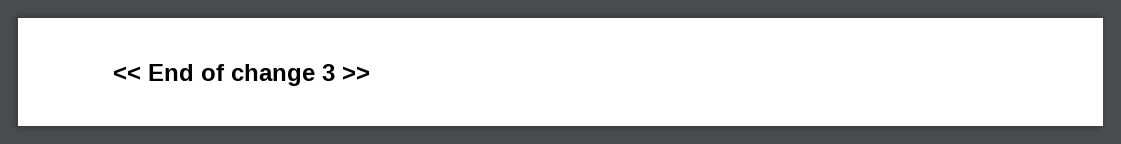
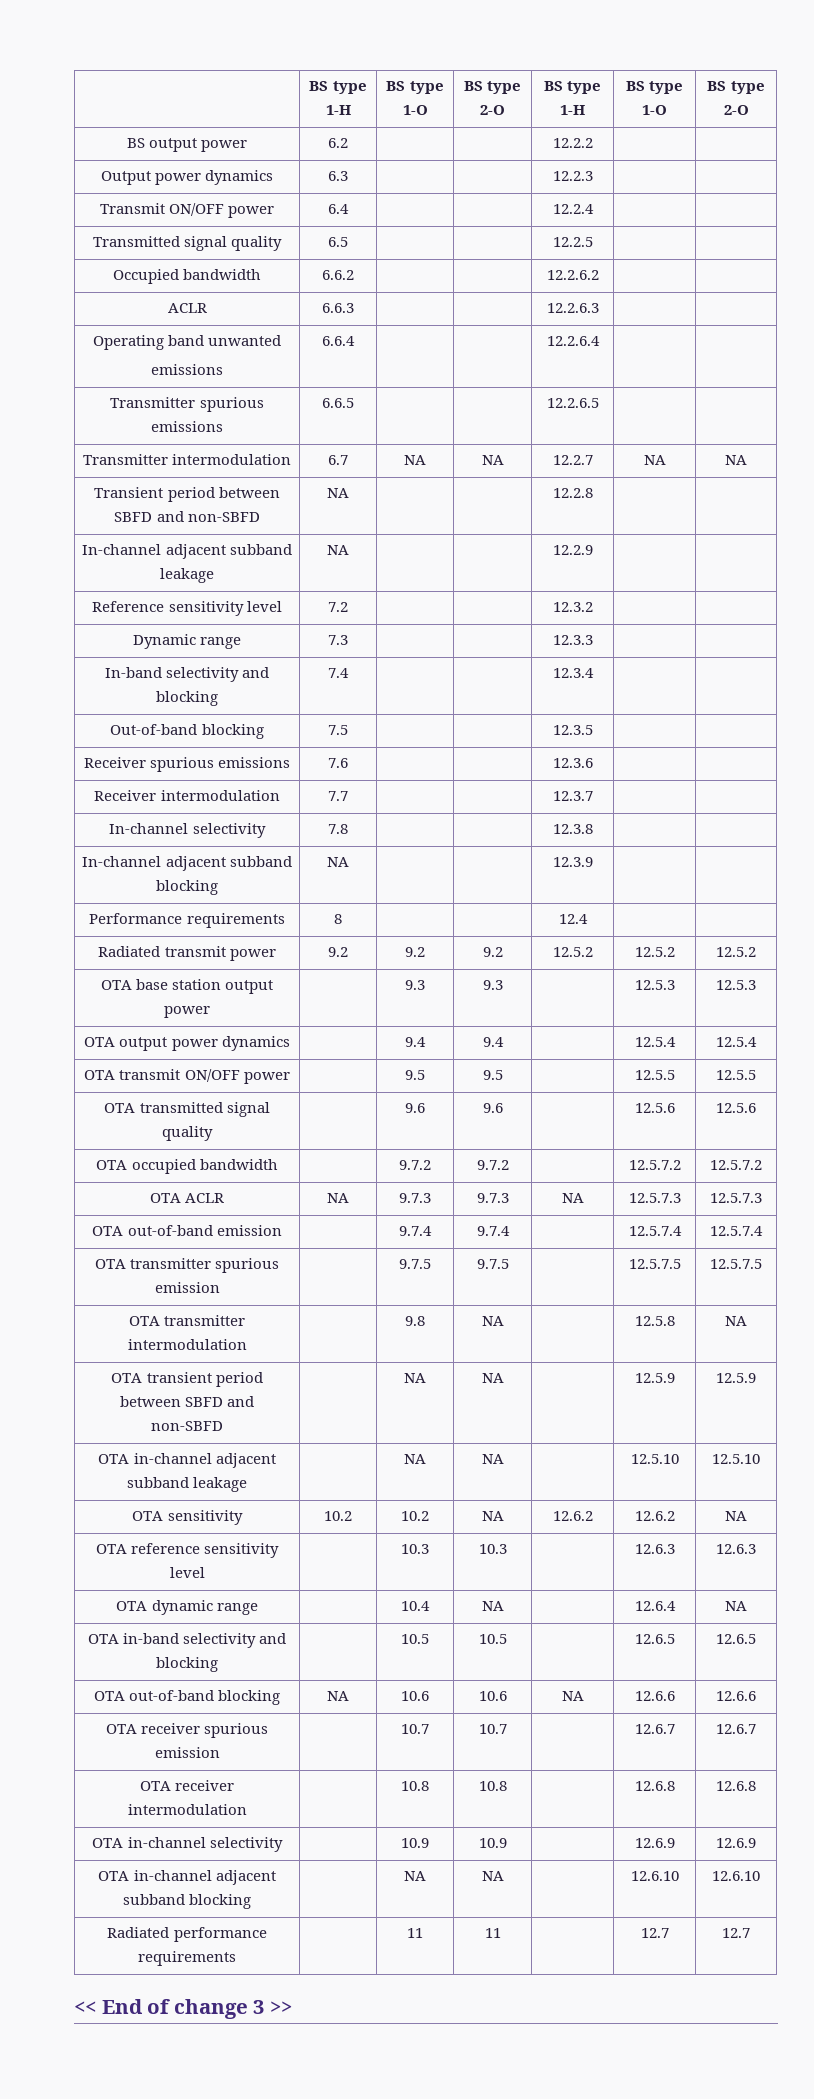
(113, 73) none -> [309,81,367,94] [325,105,351,115] [386,81,444,94] [402,105,428,115] [463,81,522,94] [480,105,505,115] [543,81,602,94] [560,105,585,115] [625,81,684,94] [642,105,667,115] [707,81,765,94] [723,105,749,115] [126,138,248,152] [328,138,348,148] [552,138,593,148] [100,170,274,185] [328,171,348,181] [552,171,593,181] [99,203,275,218] [328,204,349,214] [552,204,594,214] [92,236,283,251] [328,237,348,247] [552,237,593,247] [112,269,262,284] [322,270,354,280] [546,270,599,280] [167,303,207,313] [322,303,354,313] [546,303,599,313] [92,335,282,350] [151,364,223,375] [322,336,355,346] [546,336,600,346] [110,397,264,412] [151,421,223,432] [322,398,354,408] [546,398,599,408] [82,454,292,465] [328,455,348,465] [404,455,426,465] [481,455,504,465] [552,455,593,465] [643,455,666,465] [725,455,747,465] [94,487,280,502] [114,511,260,522] [327,488,349,498] [552,488,593,498] [82,544,292,559] [160,568,214,583] [327,545,349,555] [552,545,593,555] [92,601,282,616] [328,602,348,612] [552,602,593,612] [132,634,242,649] [328,635,348,645] [552,635,593,645] [104,667,270,682] [156,691,218,706] [328,668,349,678] [552,668,594,678] [110,724,264,739] [328,725,348,735] [552,725,593,735] [83,757,291,772] [328,758,348,768] [552,758,593,768] [94,790,280,801] [328,791,348,801] [552,791,593,801] [109,823,266,838] [328,824,348,834] [552,824,593,834] [82,856,292,871] [156,880,218,895] [327,857,349,867] [552,857,593,867] [89,913,285,928] [334,914,342,924] [558,914,588,924] [98,946,276,961] [328,947,348,957] [405,947,425,957] [482,947,503,957] [552,947,593,957] [634,947,675,957] [716,947,756,957] [100,979,274,994] [164,1006,210,1018] [405,980,425,990] [482,980,503,990] [634,980,675,990] [716,980,756,990] [84,1036,290,1051] [405,1037,426,1047] [482,1037,504,1047] [634,1037,676,1047] [716,1037,757,1047] [84,1069,290,1084] [405,1070,425,1080] [482,1070,503,1080] [634,1070,675,1080] [716,1070,756,1080] [104,1102,270,1117] [162,1126,213,1141] [405,1103,425,1113] [482,1103,503,1113] [634,1103,675,1113] [716,1103,756,1113] [96,1159,278,1174] [399,1160,431,1170] [476,1160,509,1170] [628,1160,681,1170] [710,1160,762,1170] [149,1193,225,1203] [327,1193,349,1203] [399,1193,431,1203] [476,1193,509,1203] [561,1193,584,1203] [628,1193,681,1203] [710,1193,762,1203] [92,1225,282,1236] [399,1226,432,1236] [476,1226,510,1236] [628,1226,682,1236] [710,1226,763,1236] [94,1258,280,1273] [154,1282,220,1293] [399,1259,431,1269] [476,1259,509,1269] [628,1259,681,1269] [710,1259,762,1269] [128,1315,246,1326] [127,1339,247,1350] [405,1316,425,1326] [481,1316,504,1326] [634,1316,675,1326] [725,1316,747,1326] [111,1372,263,1387] [119,1396,255,1407] [151,1421,223,1431] [404,1373,426,1383] [481,1373,504,1383] [634,1373,675,1383] [716,1373,756,1383] [98,1453,276,1468] [126,1477,248,1492] [404,1454,426,1464] [481,1454,504,1464] [630,1454,679,1464] [712,1454,760,1464] [132,1510,243,1525] [324,1511,352,1521] [401,1511,429,1521] [481,1511,504,1521] [552,1511,593,1521] [634,1511,675,1521] [725,1511,747,1521] [95,1543,280,1558] [169,1567,205,1578] [401,1544,429,1554] [478,1544,507,1554] [634,1544,675,1554] [716,1544,756,1554] [116,1600,258,1615] [401,1601,430,1611] [481,1601,504,1611] [634,1601,676,1611] [725,1601,747,1611] [87,1633,287,1648] [156,1657,218,1672] [401,1634,429,1644] [478,1634,507,1644] [634,1634,675,1644] [716,1634,756,1644] [93,1690,281,1705] [327,1691,349,1701] [401,1691,429,1701] [478,1691,507,1701] [561,1691,584,1701] [634,1691,675,1701] [716,1691,756,1701] [105,1723,269,1738] [154,1747,220,1758] [401,1724,429,1734] [478,1724,507,1734] [634,1724,675,1734] [716,1724,756,1734] [139,1780,235,1791] [127,1804,247,1815] [401,1781,429,1791] [478,1781,507,1791] [634,1781,675,1791] [716,1781,756,1791] [92,1837,283,1852] [401,1838,429,1848] [478,1838,507,1848] [634,1838,675,1848] [716,1838,756,1848] [98,1870,276,1885] [122,1894,252,1909] [404,1871,426,1881] [481,1871,504,1881] [630,1871,679,1881] [712,1871,760,1881] [107,1927,267,1942] [138,1951,236,1966] [407,1928,423,1938] [484,1928,501,1938] [640,1928,669,1938] [722,1928,750,1938] | BS type 1-H | BS type 1-O | BS type 2-O | BS type 1-H | BS type 1-O | BS type 2-O // BS output power | 6.2 | | | 12.2.2 | | // Output power dynamics | 6.3 | | | 12.2.3 | | // Transmit ON/OFF power | 6.4 | | | 12.2.4 | | // Transmitted signal quality | 6.5 | | | 12.2.5 | | // Occupied bandwidth | 6.6.2 | | | 12.2.6.2 | | // ACLR | 6.6.3 | | | 12.2.6.3 | | // Operating band unwanted // emissions | 6.6.4 | | | 12.2.6.4 | | // Transmitter spurious emissions | 6.6.5 | | | 12.2.6.5 | | // Transmitter intermodulation | 6.7 | NA | NA | 12.2.7 | NA | NA // Transient period between SBFD and non-SBFD | NA | | | 12.2.8 | | // In-channel adjacent subband leakage | NA | | | 12.2.9 | | // Reference sensitivity level | 7.2 | | | 12.3.2 | | // Dynamic range | 7.3 | | | 12.3.3 | | // In-band selectivity and blocking | 7.4 | | | 12.3.4 | | // Out-of-band blocking | 7.5 | | | 12.3.5 | | // Receiver spurious emissions | 7.6 | | | 12.3.6 | | // Receiver intermodulation | 7.7 | | | 12.3.7 | | // In-channel selectivity | 7.8 | | | 12.3.8 | | // In-channel adjacent subband blocking | NA | | | 12.3.9 | | // Performance requirements | 8 | | | 12.4 | | // Radiated transmit power | 9.2 | 9.2 | 9.2 | 12.5.2 | 12.5.2 | 12.5.2 // OTA base station output power | | 9.3 | 9.3 | | 12.5.3 | 12.5.3 // OTA output power dynamics | | 9.4 | 9.4 | | 12.5.4 | 12.5.4 // OTA transmit ON/OFF power | | 9.5 | 9.5 | | 12.5.5 | 12.5.5 // OTA transmitted signal quality | | 9.6 | 9.6 | | 12.5.6 | 12.5.6 // OTA occupied bandwidth | | 9.7.2 | 9.7.2 | | 12.5.7.2 | 12.5.7.2 // OTA ACLR | NA | 9.7.3 | 9.7.3 | NA | 12.5.7.3 | 12.5.7.3 // OTA out-of-band emission | | 9.7.4 | 9.7.4 | | 12.5.7.4 | 12.5.7.4 // OTA transmitter spurious emission | | 9.7.5 | 9.7.5 | | 12.5.7.5 | 12.5.7.5 // OTA transmitter intermodulation | | 9.8 | NA | | 12.5.8 | NA // OTA transient period between SBFD and non-SBFD | | NA | NA | | 12.5.9 | 12.5.9 // OTA in-channel adjacent subband leakage | | NA | NA | | 12.5.10 | 12.5.10 // OTA sensitivity | 10.2 | 10.2 | NA | 12.6.2 | 12.6.2 | NA // OTA reference sensitivity level | | 10.3 | 10.3 | | 12.6.3 | 12.6.3 // OTA dynamic range | | 10.4 | NA | | 12.6.4 | NA // OTA in-band selectivity and blocking | | 10.5 | 10.5 | | 12.6.5 | 12.6.5 // OTA out-of-band blocking | NA | 10.6 | 10.6 | NA | 12.6.6 | 12.6.6 // OTA receiver spurious emission | | 10.7 | 10.7 | | 12.6.7 | 12.6.7 // OTA receiver intermodulation | | 10.8 | 10.8 | | 12.6.8 | 12.6.8 // OTA in-channel selectivity | | 10.9 | 10.9 | | 12.6.9 | 12.6.9 // OTA in-channel adjacent subband blocking | | NA | NA | | 12.6.10 | 12.6.10 // Radiated performance requirements | | 11 | 11 | | 12.7 | 12.7 //

